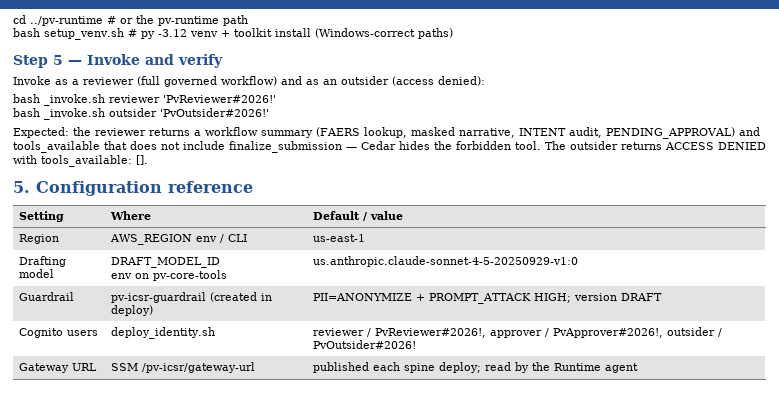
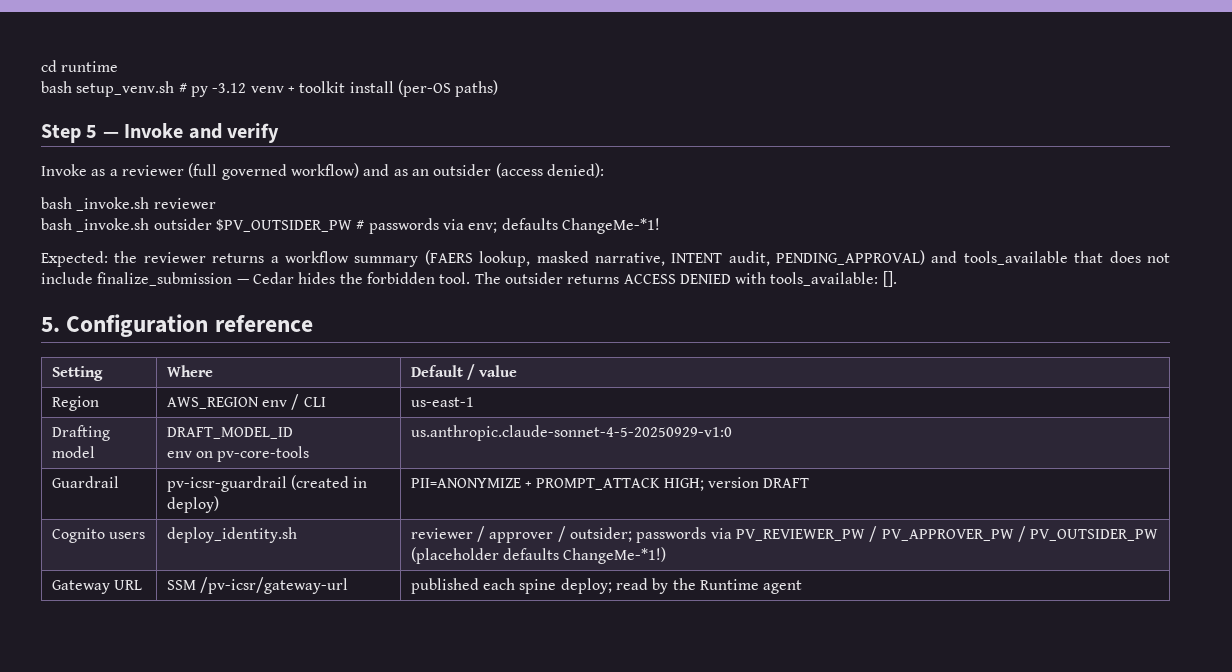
[30,15,248,26] ../pv-runtime # or the pv-runtime path -> [61,61,119,72] runtime
[314,28,415,38] (Windows-correct -> [397,80,451,97] (per-OS
[163,95,276,103] 'PvReviewer#2026!' -> (216, 203) none
[160,108,269,117] 'PvOutsider#2026!' -> [215,218,660,234] $PV_OUTSIDER_PW # passwords via env; defaults ChangeMe-*1!
[374,328,486,338] PvReviewer#2026!, -> (486, 534) none
[552,327,722,338] [312,340,416,349] PvApprover#2026!, outsider / PvOutsider#2026! -> [570,526,1159,543] [410,547,667,564] outsider; passwords via PV_REVIEWER_PW / PV_APPROVER_PW / PV_OUTSIDER_PW (placeholder defaults ChangeMe-*1!)

